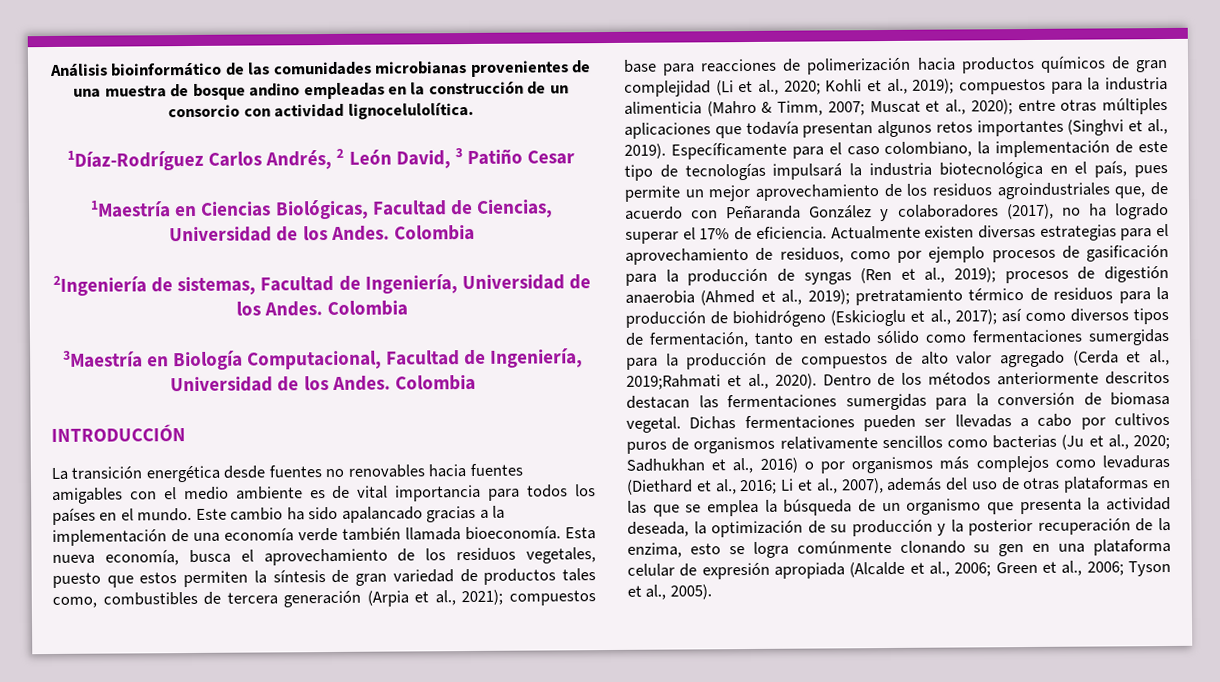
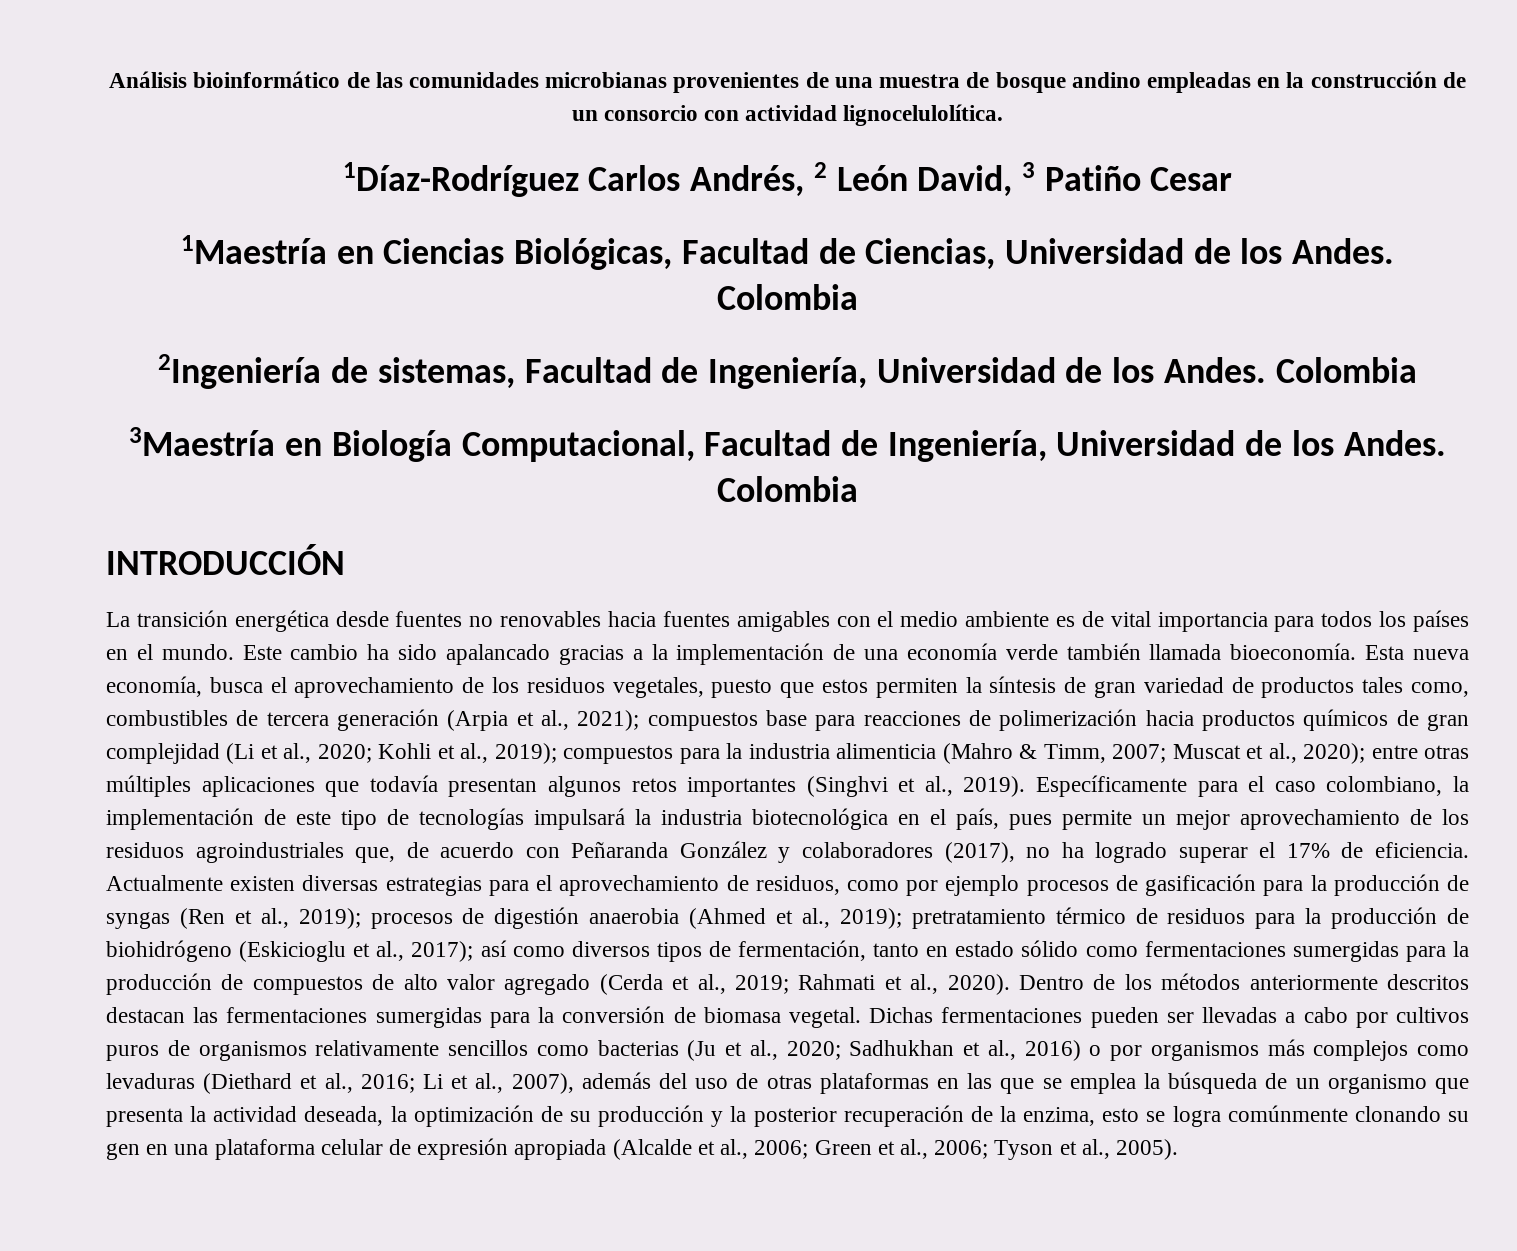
[626,374,721,390] 2019;Rahmati -> [734,974,876,994] 2019; Rahmati

